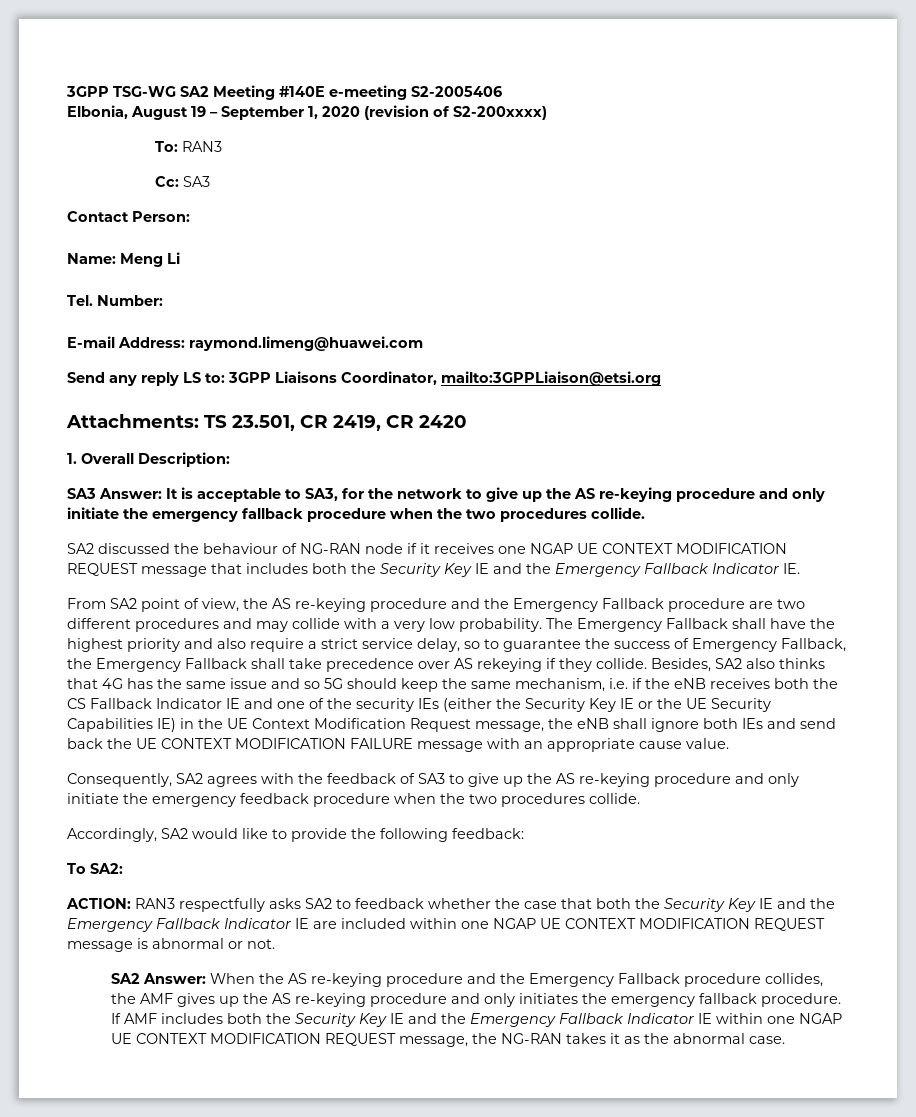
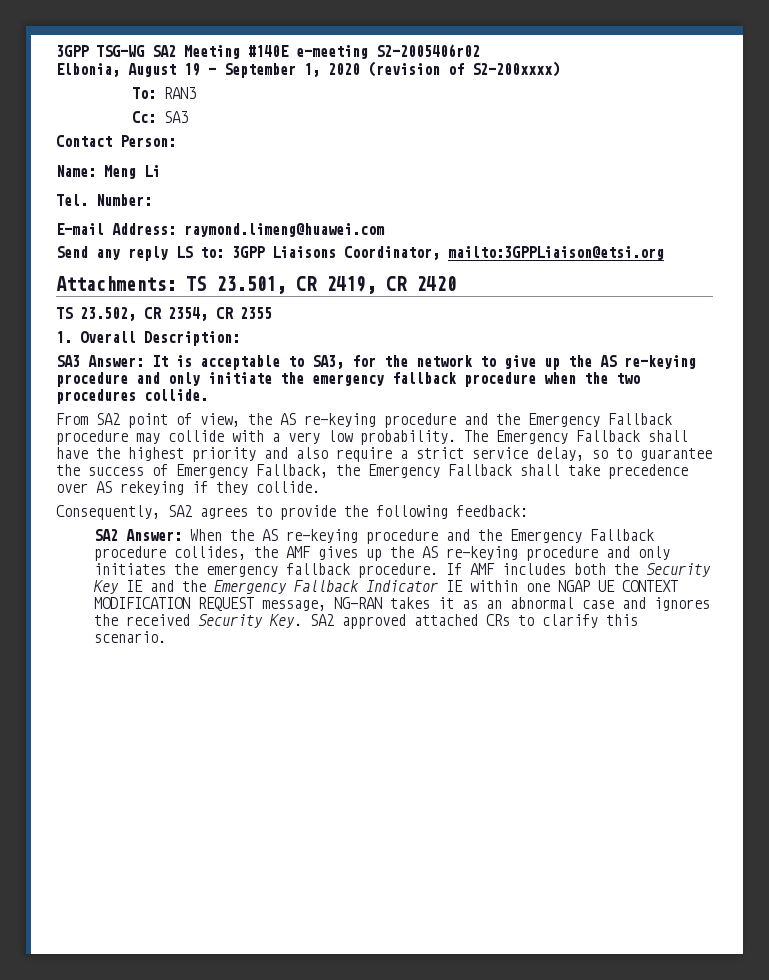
[411,86,502,97] S2-2005406 -> [376,44,480,57] S2-2005406r02
(467, 421) none -> [56,307,272,321] // TS 23.502, CR 2354, CR 2355
[67,543,787,554] [67,563,800,577] // SA2 discussed the behaviour of NG-RAN node if it receives one NGAP UE CONTEXT MODIFICATION REQUEST message that includes both the Security Key IE and the Emergency Fallback Indicator IE. -> (208, 395) none
[749,599,805,609] [67,618,252,632] are two different procedures and -> (128, 437) none
[651,658,825,672] [67,678,838,692] [67,698,771,712] [67,718,836,732] [67,738,729,752] [67,773,799,787] [67,793,640,807] [67,828,268,842] Besides, SA2 also thinks that 4G has the same issue and so 5G should keep the same mechanism, i.e. if the eNB receives both the CS Fallback Indicator IE and one of the security IEs (either the Security Key IE or the UE Security Capabilities IE) in the UE Context Modification Request message, the eNB shall ignore both IEs and send back the UE CONTEXT MODIFICATION FAILURE message with an appropriate cause value. // Consequently, SA2 agrees with the feedback of SA3 to give up the AS re-keying procedure and only initiate the emergency feedback procedure when the two procedures collide. // Accordingly, SA2 would like -> [56,505,248,520] // Consequently, SA2 agrees
[67,863,123,874] [66,898,835,912] [67,918,825,932] [67,938,275,952] // To SA2: // ACTION: RAN3 respectfully asks SA2 to feedback whether the case that both the Security Key IE and the Emergency Fallback Indicator IE are included within one NGAP UE CONTEXT MODIFICATION REQUEST message is abnormal or not. -> (528, 511) none
[471,1033,497,1044] the -> (326, 605) none
[643,1033,785,1044] the abnormal case. -> [485,597,710,611] [93,614,638,629] [93,631,166,643] an abnormal case and ignores the received Security Key. SA2 approved attached CRs to clarify this scenario.

